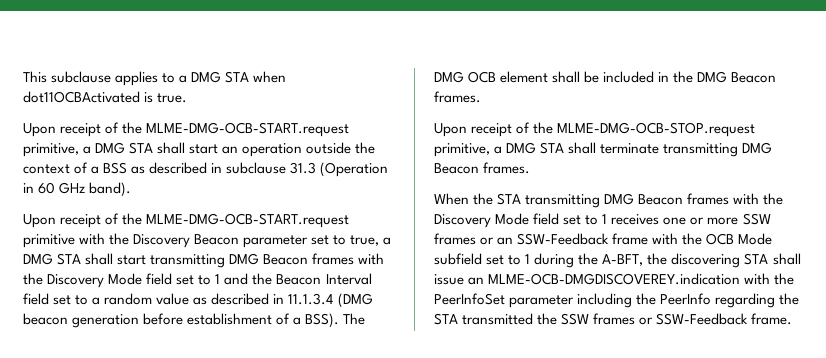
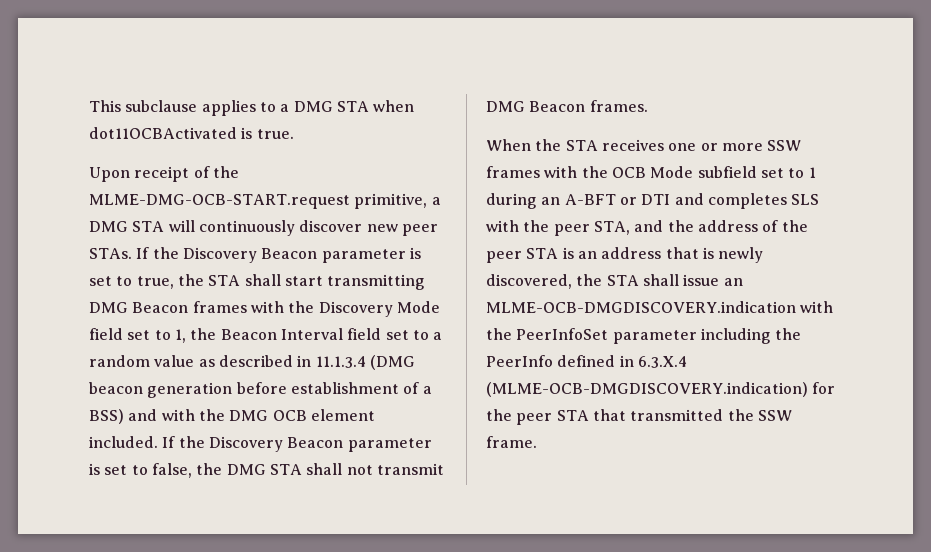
[157,142,376,157] [23,162,389,177] [23,182,132,197] [23,213,350,228] [23,233,309,248] shall start an operation outside the context of a BSS as described in subclause 31.3 (Operation in 60 GHz band). // Upon receipt of the MLME-DMG-OCB-START.request primitive with the Discovery Beacon parameter -> [168,220,438,236] [89,247,421,263] will continuously discover new peer STAs. If the Discovery Beacon parameter is
[383,237,392,245] [23,253,53,265] a DMG -> [177,274,204,286] the
[215,273,249,285] 1 and -> [174,329,186,343] 1,
[305,313,366,328] [434,71,777,83] [434,91,481,103] [434,122,756,137] [434,142,739,157] BSS). The DMG OCB element shall be included in the DMG Beacon frames. // Upon receipt of the MLME-DMG-OCB-STOP.request primitive, a DMG STA shall terminate transmitting -> [89,409,375,424] [89,436,432,452] [89,463,444,478] BSS) and with the DMG OCB element included. If the Discovery Beacon parameter is set to false, the DMG STA shall not transmit
[525,193,784,208] [434,213,608,228] transmitting DMG Beacon frames with the Discovery Mode field set to 1 -> (598, 145) none
[480,233,649,245] or an SSW-Feedback frame -> (540, 172) none
[578,253,741,268] the A-BFT, the discovering -> [541,193,820,209] [486,220,808,236] [486,247,764,263] [486,274,603,289] an A-BFT or DTI and completes SLS with the peer STA, and the address of the peer STA is an address that is newly discovered, the
[488,273,741,285] MLME-OCB-DMGDISCOVEREY.indication -> [486,301,796,313] MLME-OCB-DMGDISCOVERY.indication
[715,293,800,308] [434,313,749,325] regarding the STA transmitted the SSW frames or SSW-Feedback -> [557,355,687,368] [486,382,836,397] [486,409,792,425] defined in 6.3.X.4 (MLME-OCB-DMGDISCOVERY.indication) for the peer STA that transmitted the SSW

